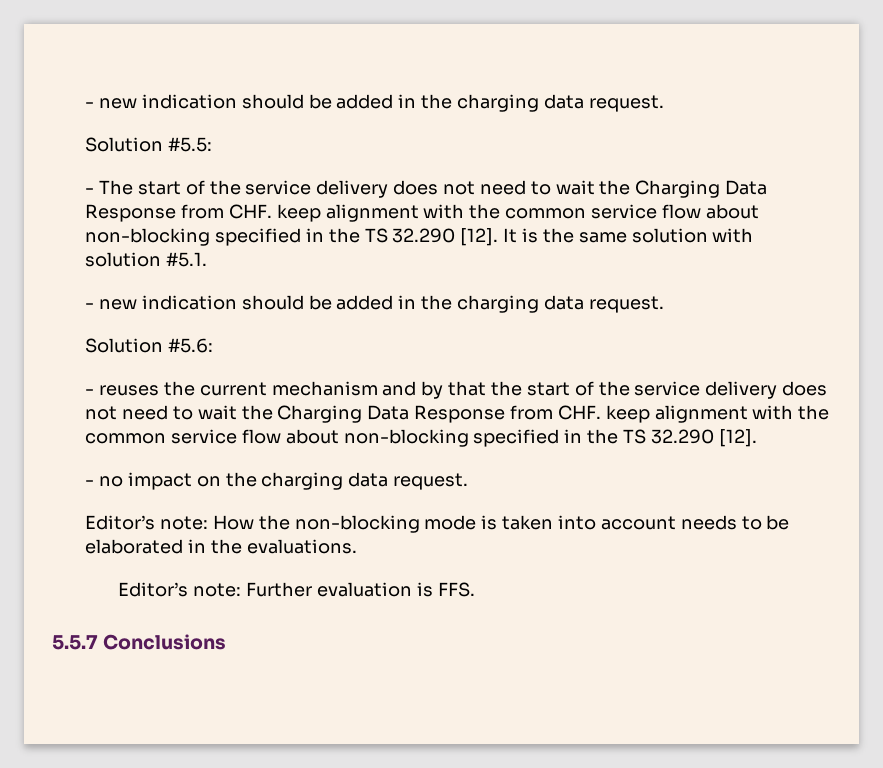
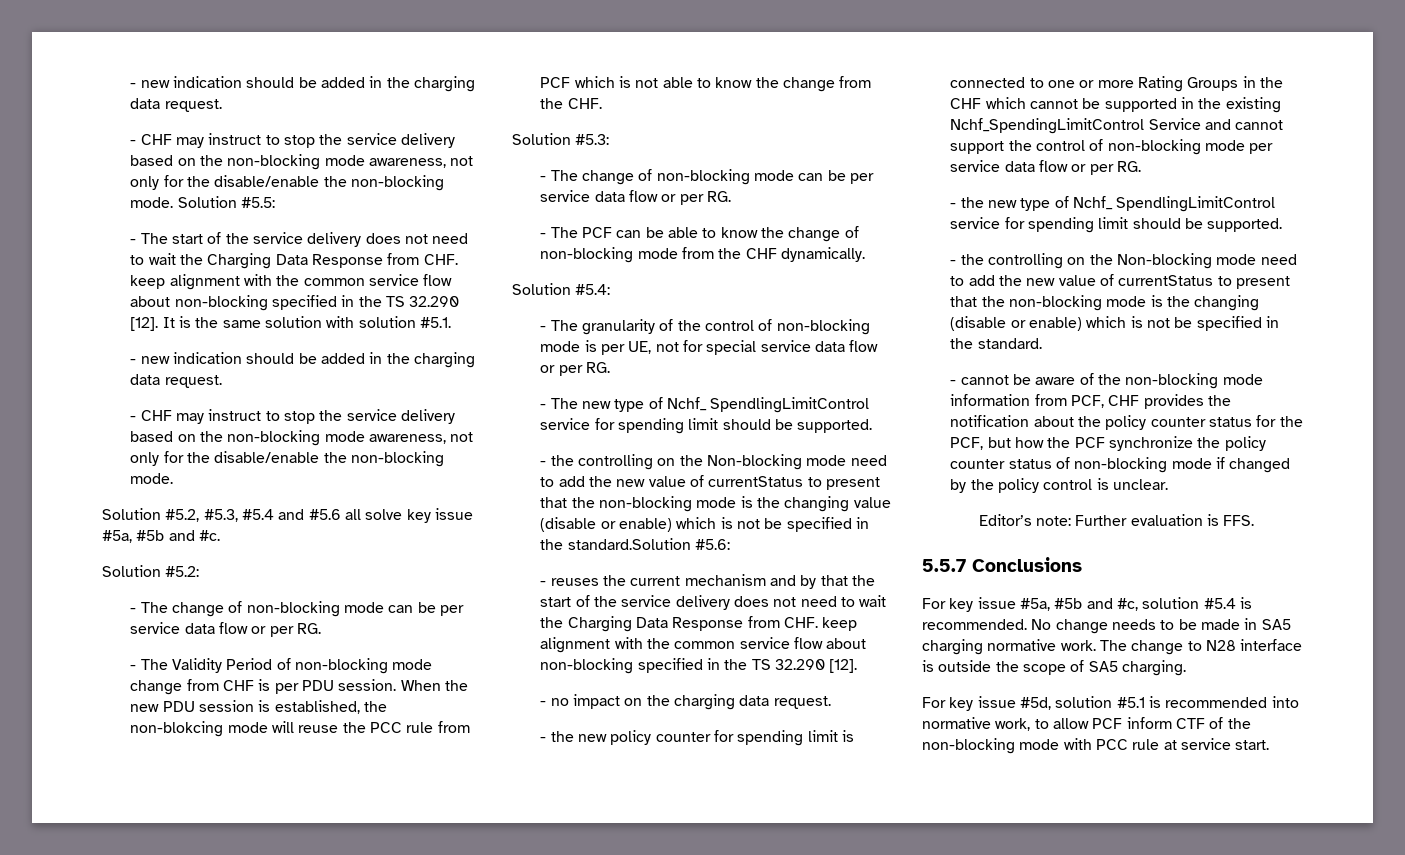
(664, 103) none -> [130,133,455,148] [130,154,474,170] [130,175,444,191] [130,197,174,208] - CHF may instruct to stop the service delivery based on the non-blocking mode awareness, not only for the disable/enable the non-blocking mode.
[85,338,164,353] Solution -> [130,409,455,424] [130,430,474,446] [130,451,444,467] [130,473,174,484] [102,508,473,523] [102,530,220,543] [102,565,200,577] [130,601,464,617] [130,622,321,637] [130,658,433,674] [130,679,468,695] [130,700,387,714] [130,721,470,737] [540,76,872,92] [540,98,602,109] [512,133,610,145] [540,169,874,185] [540,190,731,205] [540,226,859,242] [540,247,865,263] [512,283,611,295] [540,319,870,335] [540,340,879,355] [540,362,610,376] [540,397,870,413] [540,418,873,434] [540,454,887,470] [540,475,880,490] [540,496,891,512] [540,517,869,532] [540,538,691,550] - CHF may instruct to stop the service delivery based on the non-blocking mode awareness, not only for the disable/enable the non-blocking mode. // Solution #5.2, #5.3, #5.4 and #5.6 all solve key issue #5a, #5b and #c. // Solution #5.2: // - The change of non-blocking mode can be per service data flow or per RG. // - The Validity Period of non-blocking mode change from CHF is per PDU session. When the new PDU session is established, the non-blokcing mode will reuse the PCC rule from PCF which is not able to know the change from the CHF. // Solution #5.3: // - The change of non-blocking mode can be per service data flow or per RG. // - The PCF can be able to know the change of non-blocking mode from the CHF dynamically. // Solution #5.4: // - The granularity of the control of non-blocking mode is per UE, not for special service data flow or per RG. // - The new type of Nchf_ SpendlingLimitControl service for spending limit should be supported. // - the controlling on the Non-blocking mode need to add the new value of currentStatus to present that the non-blocking mode is the changing value (disable or enable) which is not be specified in the standard.Solution
[85,515,790,533] [85,539,357,554] Editor’s note: How the non-blocking mode is taken into account needs to be elaborated in the evaluations. -> [540,730,854,746] [950,76,1283,92] [950,97,1281,113] [950,118,1284,134] [950,139,1274,155] [950,160,1141,175] [950,196,1276,212] [950,217,1283,233] [950,253,1297,269] [950,274,1290,289] [950,295,1260,311] [950,316,1279,331] [950,338,1042,349] [950,373,1263,389] [950,394,1231,409] [950,415,1303,430] [950,436,1266,451] [950,457,1291,473] [950,478,1168,493] - the new policy counter for spending limit is connected to one or more Rating Groups in the CHF which cannot be supported in the existing Nchf_SpendingLimitControl Service and cannot support the control of non-blocking mode per service data flow or per RG. // - the new type of Nchf_ SpendlingLimitControl service for spending limit should be supported. // - the controlling on the Non-blocking mode need to add the new value of currentStatus to present that the non-blocking mode is the changing (disable or enable) which is not be specified in the standard. // - cannot be aware of the non-blocking mode information from PCF, CHF provides the notification about the policy counter status for the PCF, but how the PCF synchronize the policy counter status of non-blocking mode if changed by the policy control is unclear.
(227, 642) none -> [922,597,1252,612] [922,618,1291,634] [922,639,1303,655] [922,660,1186,676] [922,696,1299,711] [922,717,1251,731] [922,738,1270,754] // For key issue #5a, #5b and #c, solution #5.4 is recommended. No change needs to be made in SA5 charging normative work. The change to N28 interface is outside the scope of SA5 charging. // For key issue #5d, solution #5.1 is recommended into normative work, to allow PCF inform CTF of the non-blocking mode with PCC rule at service start.

